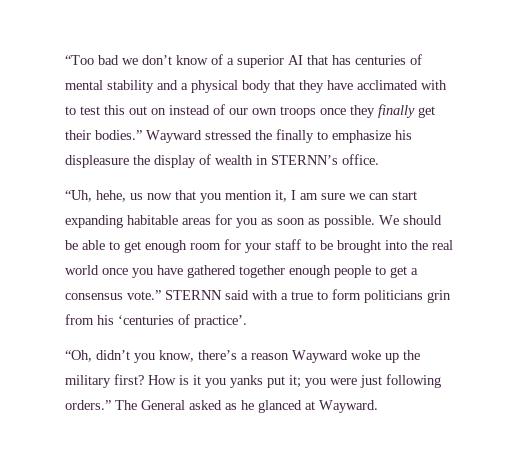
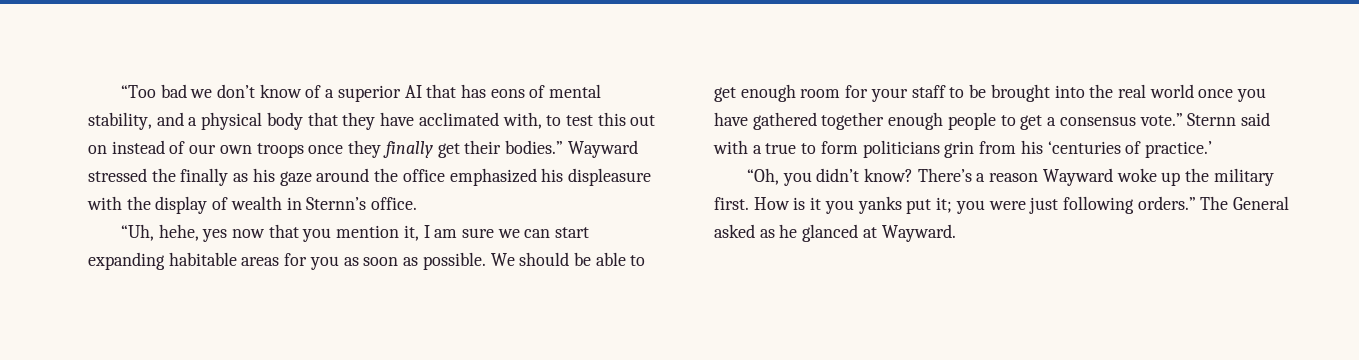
[355,55,406,65] centuries -> [490,89,525,98] eons
[107,80,154,93] stability -> [88,112,152,130] stability,
[421,80,447,90] with -> [502,112,542,129] with,
[317,130,391,143] to emphasize -> [233,168,537,186] as his gaze around the office emphasized
(129, 161) none -> [87,196,122,210] with
[271,155,338,165] STERNN’s -> [306,197,367,210] Sternn’s
[130,193,143,200] us -> [202,229,228,242] yes
[165,290,222,300] STERNN -> [1187,113,1237,126] Sternn
[194,315,247,328] practice’. -> [1144,141,1212,158] practice.’
[96,350,237,363] didn’t you know, there’s -> [782,168,972,186] you didn’t know? There’s
[114,374,144,385] first? -> [714,197,749,210] first.

